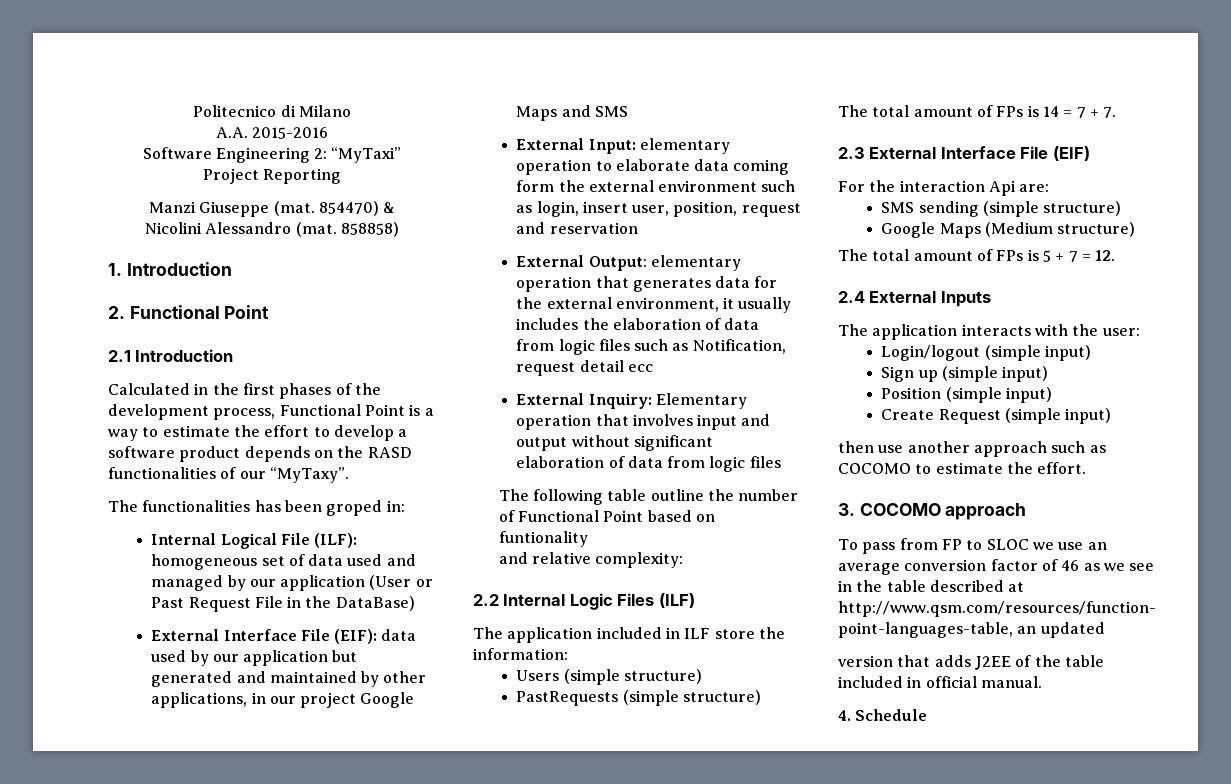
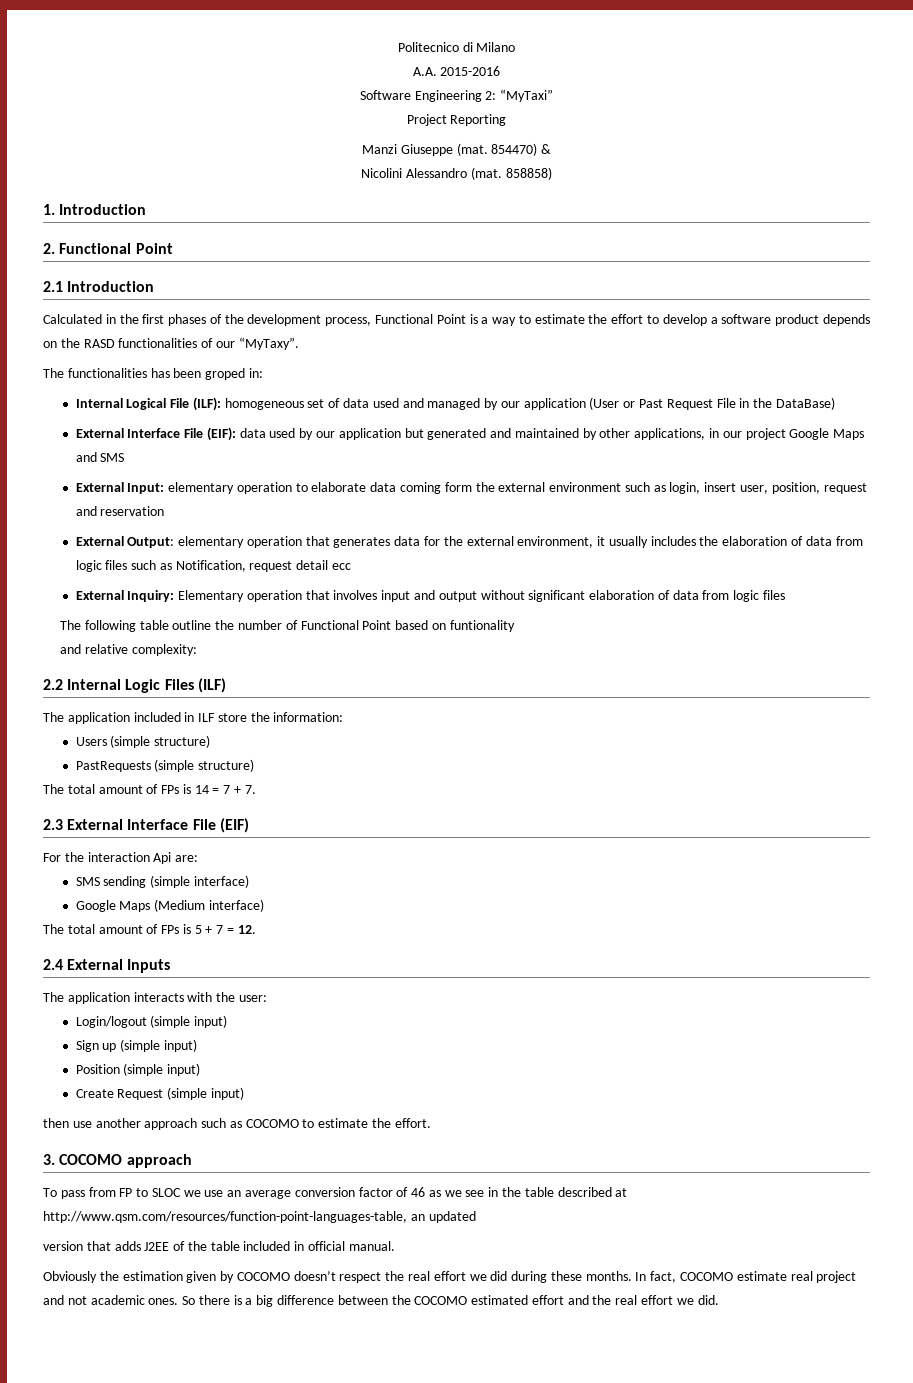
[1043,201,1122,216] structure) -> [193,875,249,888] interface)
[1057,222,1136,237] structure) -> [208,899,264,912] interface)
[838,709,928,721] 4. Schedule -> [43,1271,857,1283] [43,1295,719,1307] Obviously the estimation given by COCOMO doesn’t respect the real effort we did during these months. In fact, COCOMO estimate real project and not academic ones. So there is a big difference between the COCOMO estimated effort and the real effort we did.

